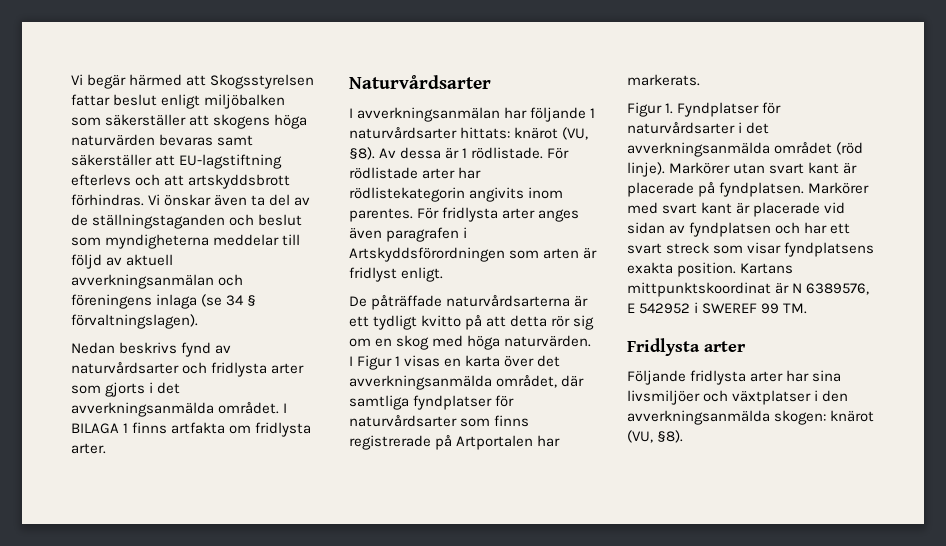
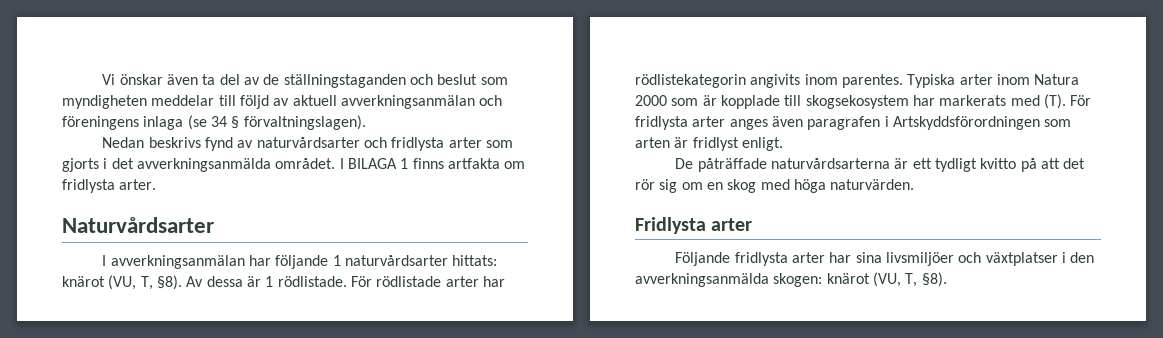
[71,74,315,89] [71,94,286,109] [71,114,308,129] [71,134,254,146] [71,154,283,169] [71,174,291,189] [71,194,161,206] Vi begär härmed att Skogsstyrelsen fattar beslut enligt miljöbalken som säkerställer att skogens höga naturvärden bevaras samt säkerställer att EU-lagstiftning efterlevs och att artskyddsbrott förhindras. Vi -> [102,74,116,85] Vi
[105,234,210,249] myndigheterna -> [62,95,147,109] myndigheten
(589, 133) none -> [140,276,153,290] T,
(413, 215) none -> [907,74,1080,88] [635,94,1066,109] Typiska arter inom Natura 2000 som är kopplade till skogsekosystem har markerats med (T).
[510,315,548,327] detta -> [1063,158,1086,169] det
[349,355,561,370] [349,374,585,390] [349,395,515,410] [349,414,530,427] [349,434,561,450] [627,74,700,86] [627,102,782,117] [627,121,770,134] [627,141,864,157] [627,162,858,177] [627,181,870,197] [627,202,846,217] [627,222,851,237] [627,242,875,257] [627,262,794,277] [627,282,870,297] [627,302,808,314] I Figur 1 visas en karta över det avverkningsanmälda området, där samtliga fyndplatser för naturvårdsarter som finns registrerade på Artportalen har markerats. // Figur 1. Fyndplatser för naturvårdsarter i det avverkningsanmälda området (röd linje). Markörer utan svart kant är placerade på fyndplatsen. Markörer med svart kant är placerade vid sidan av fyndplatsen och har ett svart streck som visar fyndplatsens exakta position. Kartans mittpunktskoordinat är N 6389576, E 542952 i SWEREF 99 TM. -> (915, 184) none
(653, 436) none -> [905,273,918,287] T,

